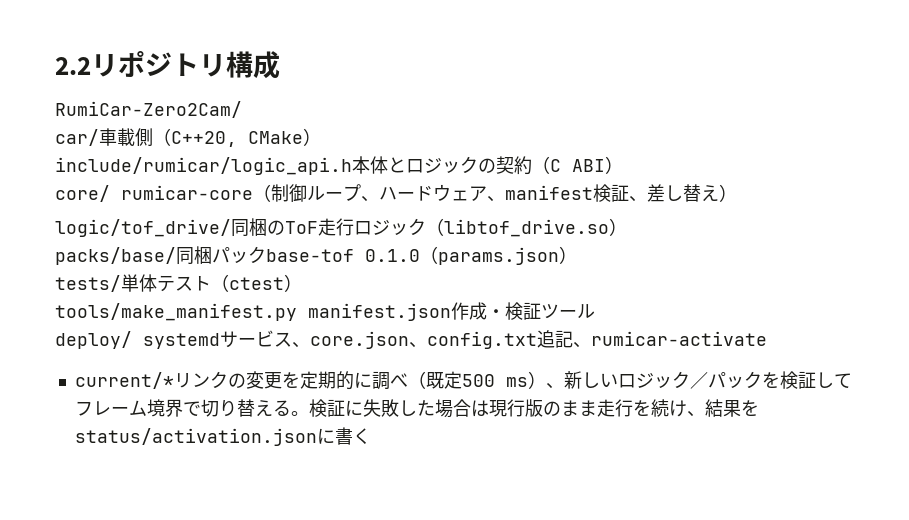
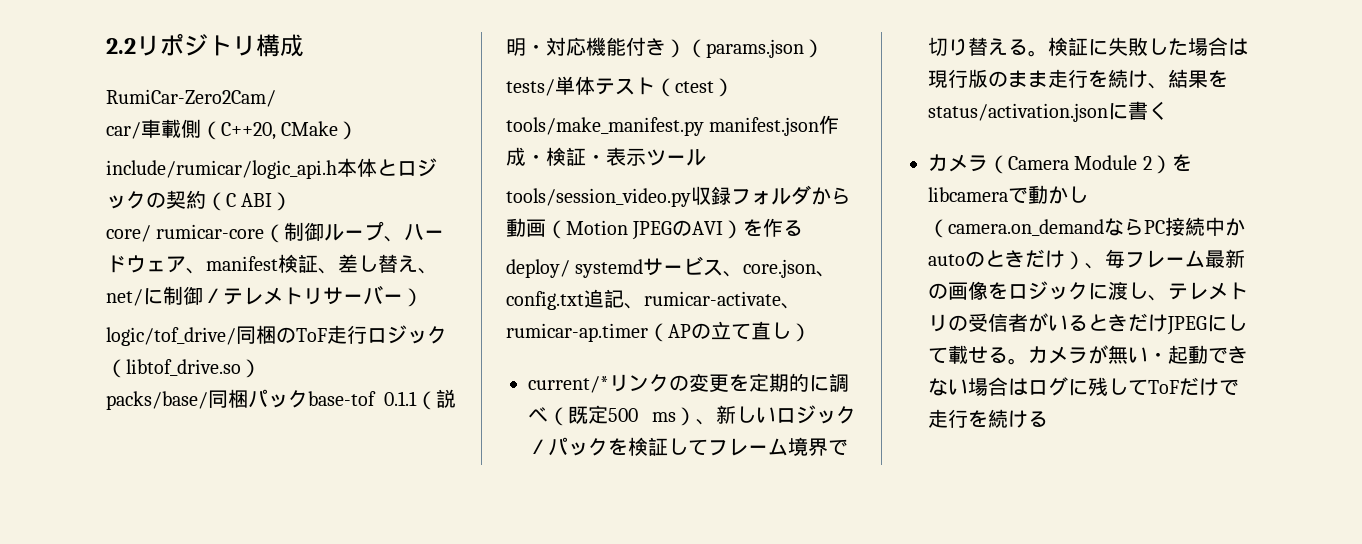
(719, 193) none -> [418,268,438,274] [106,285,403,306] 、net/に制御／テレメトリサーバー
[365,249,420,262] 0.1.0 -> [384,389,456,410] [506,37,686,58] 0.1.1（説明・対応機能付き）
(541, 311) none -> [586,147,646,166] ・表示
(595, 311) none -> [506,185,851,207] [506,218,804,240] // tools/session_video.py収録フォルダから動画（Motion JPEGのAVI）を作る
(767, 338) none -> [781,303,801,309] [506,321,811,342] 、rumicar-ap.timer（APの立て直し）
(371, 436) none -> [928,154,1192,174] [928,185,1088,204] [928,217,1245,238] [928,249,1245,270] [928,281,1248,301] [928,313,1247,335] [928,345,1248,365] [928,377,1239,397] [928,409,1048,428] // カメラ（Camera Module 2）をlibcameraで動かし（camera.on_demandならPC接続中かautoのときだけ）、毎フレーム最新の画像をロジックに渡し、テレメトリの受信者がいるときだけJPEGにして載せる。カメラが無い・起動できない場合はログに残してToFだけで走行を続ける

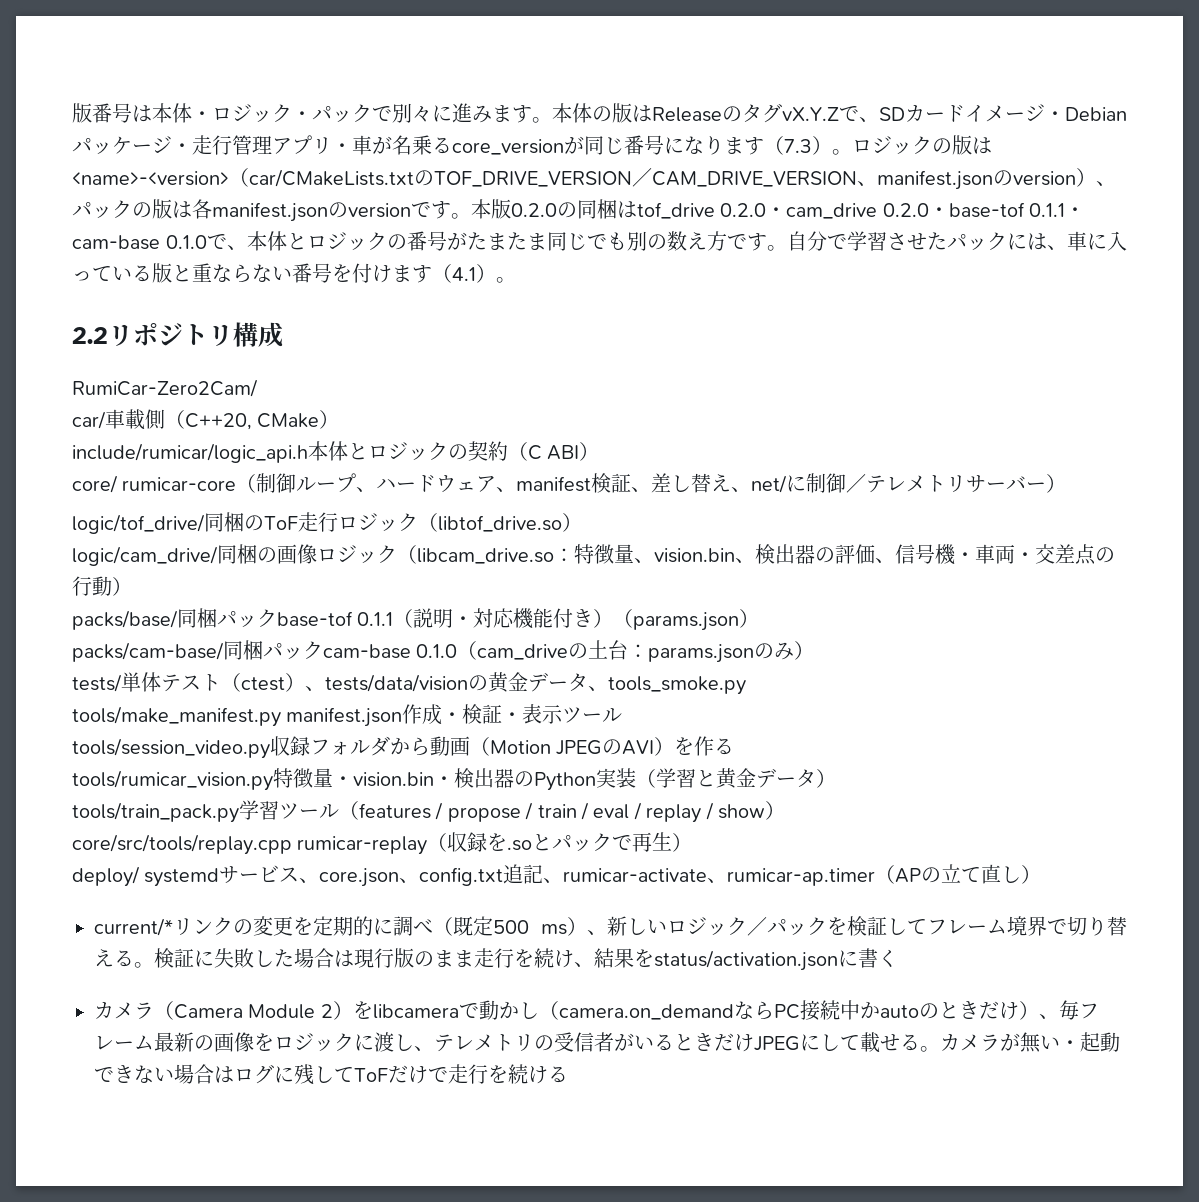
(106, 46) none -> [72,103,1127,123] [72,135,992,155] [72,168,1116,190] [72,199,1086,222] [72,231,1127,251] [72,263,516,283] 版番号は本体・ロジック・パックで別々に進みます。本体の版はReleaseのタグvX.Y.Zで、SDカードイメージ・Debianパッケージ・走行管理アプリ・車が名乗るcore_versionが同じ番号になります（7.3）。ロジックの版は<name>-<version>（car/CMakeLists.txtのTOF_DRIVE_VERSION／CAM_DRIVE_VERSION、manifest.jsonのversion）、パックの版は各manifest.jsonのversionです。本版0.2.0の同梱はtof_drive 0.2.0・cam_drive 0.2.0・base-tof 0.1.1・cam-base 0.1.0で、本体とロジックの番号がたまたま同じでも別の数え方です。自分で学習させたパックには、車に入っている版と重ならない番号を付けます（4.1）。 //
(261, 368) none -> [72,544,1115,566] [72,576,132,596] // logic/cam_drive/同梱の画像ロジック（libcam_drive.so：特徴量、vision.bin、検出器の評価、信号機・車両・交差点の行動）
(824, 48) none -> [72,640,815,663] // packs/cam-base/同梱パックcam-base 0.1.0（cam_driveの土台：params.jsonのみ）
(734, 87) none -> [305,672,746,695] 、tests/data/visionの黄金データ、tools_smoke.py
(804, 228) none -> [72,768,836,791] [72,800,785,823] [72,832,693,855] // tools/rumicar_vision.py特徴量・vision.bin・検出器のPython実装（学習と黄金データ） // tools/train_pack.py学習ツール（features / propose / train / eval / replay / show） // core/src/tools/replay.cpp rumicar-replay（収録を.soとパックで再生）

